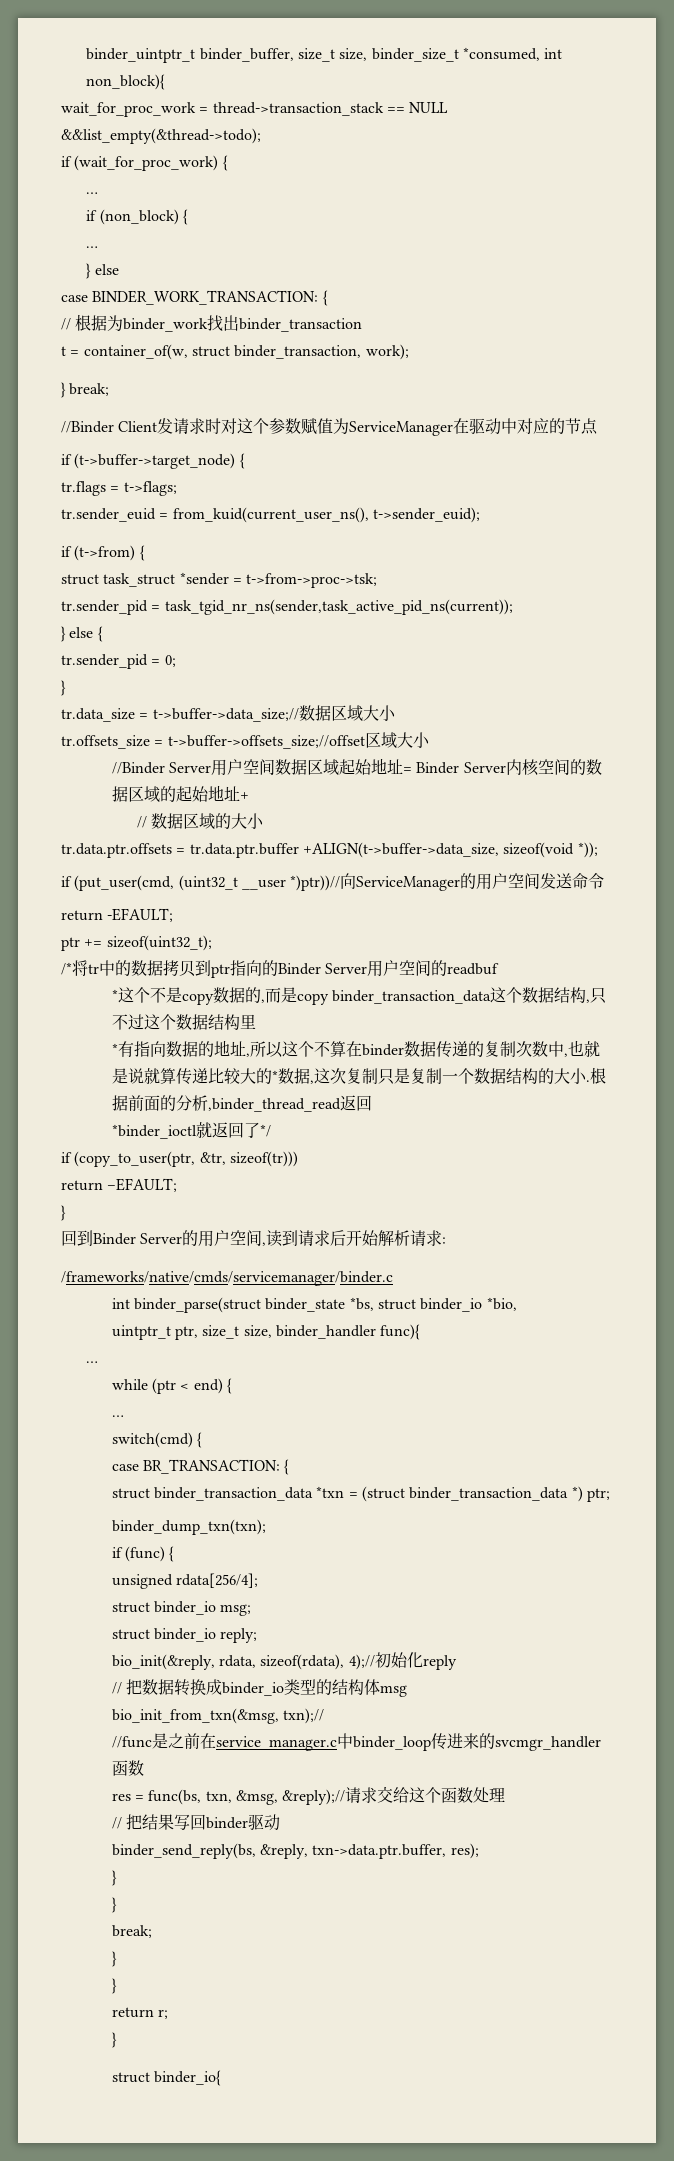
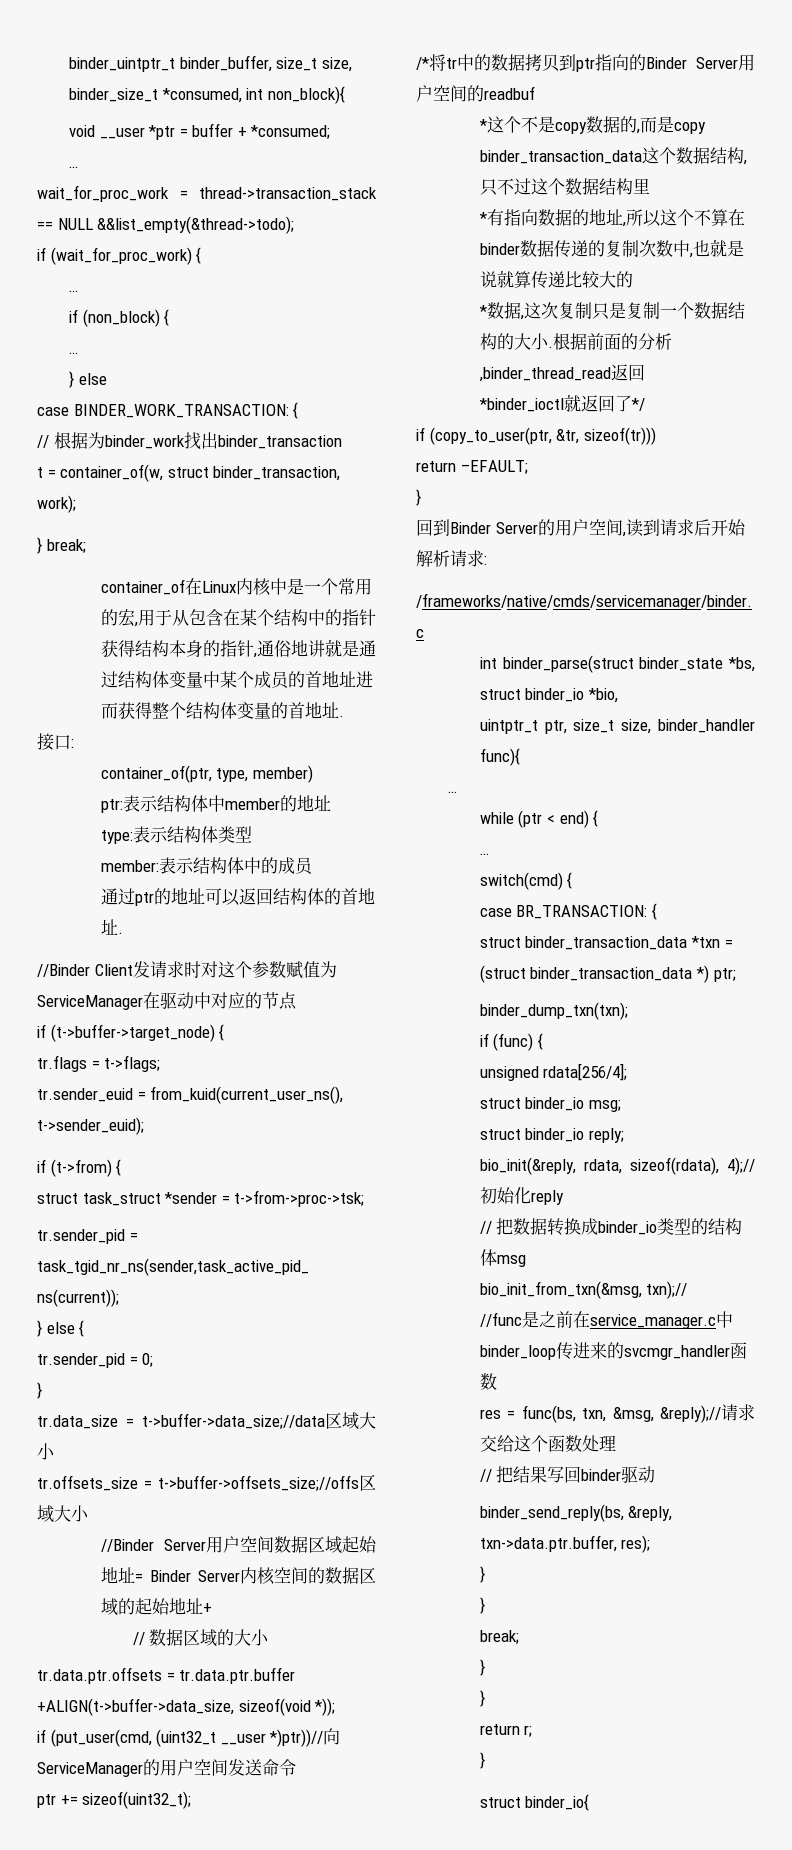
(166, 82) none -> [68,123,331,140] [68,166,78,168] // void __user *ptr = buffer + *consumed; // …
(110, 389) none -> [100,578,372,596] [100,609,376,627] [100,639,376,658] [100,671,373,689] [100,702,344,719] [37,733,74,751] [100,765,314,783] [100,795,331,813] [100,826,252,844] [100,857,314,875] [100,888,375,906] [100,919,123,935] // container_of在Linux内核中是一个常用的宏,用于从包含在某个结构中的指针获得结构本身的指针,通俗地讲就是通过结构体变量中某个成员的首地址进而获得整个结构体变量的首地址. // 接口: // container_of(ptr, type, member) // ptr:表示结构体中member的地址 // type:表示结构体类型 // member:表示结构体中的成员 // 通过ptr的地址可以返回结构体的首地址.
[152,705,331,722] t->buffer->data_size;//数据 -> [142,1413,325,1429] t->buffer->data_size;//data
[167,735,365,749] t->buffer->offsets_size;//offset -> [158,1475,359,1491] t->buffer->offsets_size;//offs
[61,908,174,922] // return -EFAULT; -> (296, 1767) none
(272, 1076) none -> (633, 279) //

